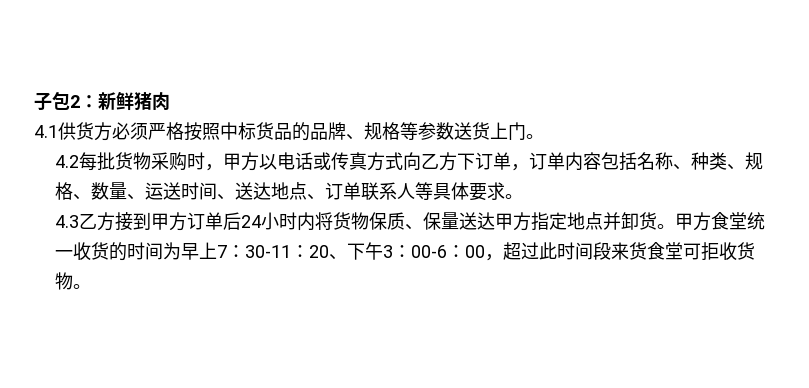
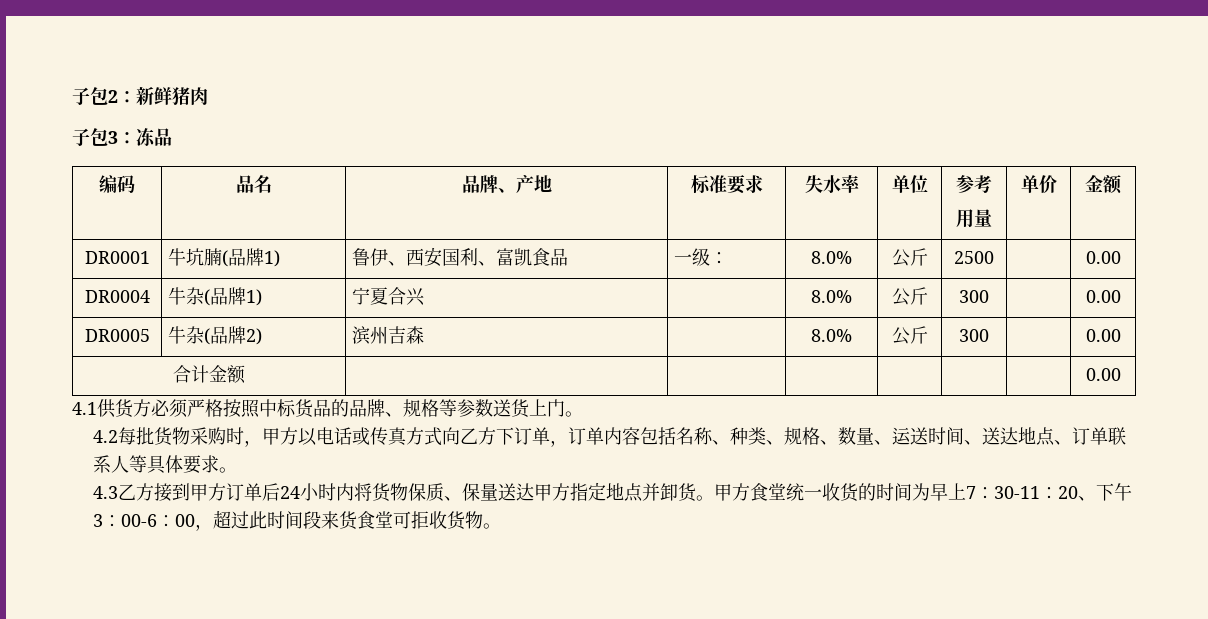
(170, 101) none -> [72,128,172,146] [99,175,135,193] [235,175,272,193] [461,175,552,193] [690,175,763,194] [804,175,860,193] [891,175,928,193] [956,175,992,193] [956,209,992,228] [1020,175,1057,193] [1085,175,1122,194] [84,251,150,264] [168,248,281,267] [352,247,569,267] [674,248,729,266] [811,251,852,264] [891,248,928,267] [954,251,994,264] [1085,251,1121,264] [84,290,150,303] [168,287,263,306] [352,287,426,306] [811,290,852,303] [891,287,928,306] [959,290,989,303] [1085,290,1121,303] [84,329,150,342] [168,326,263,345] [352,326,425,345] [811,329,852,342] [891,326,928,345] [959,329,989,342] [1085,329,1121,342] [173,365,246,384] [1085,368,1121,381] // 子包3：冻品 // 编码 | 品名 | 品牌、产地 | 标准要求 | 失水率 | 单位 | 参考 // 用量 | 单价 | 金额 // DR0001 | 牛坑腩(品牌1) | 鲁伊、西安国利、富凯食品 | 一级： | 8.0% | 公斤 | 2500 | | 0.00 // DR0004 | 牛杂(品牌1) | 宁夏合兴 | | 8.0% | 公斤 | 300 | | 0.00 // DR0005 | 牛杂(品牌2) | 滨州吉森 | | 8.0% | 公斤 | 300 | | 0.00 // 合计金额 | | | | | | | 0.00

